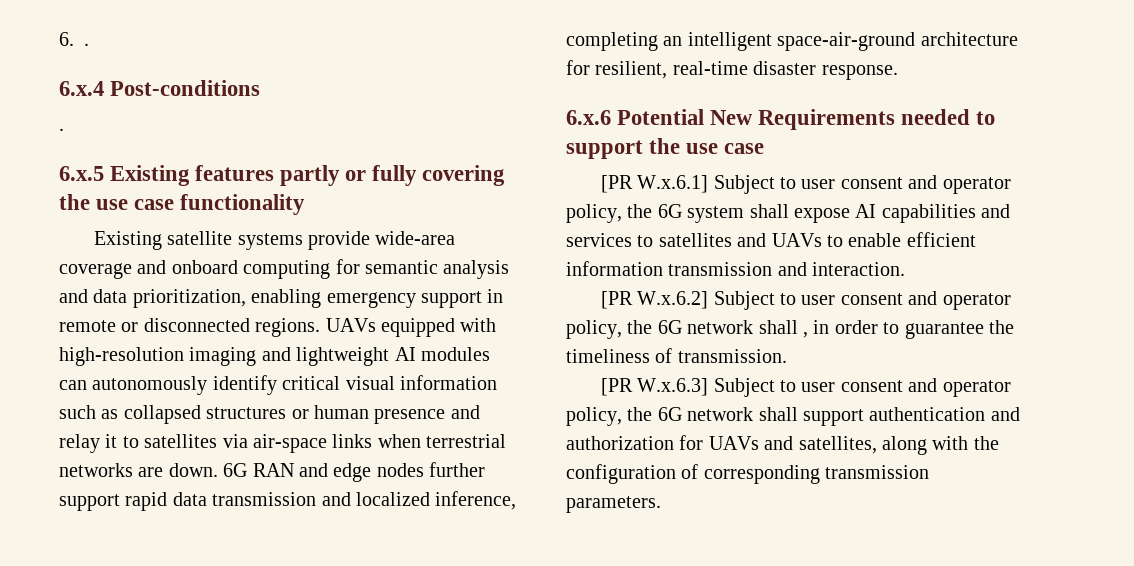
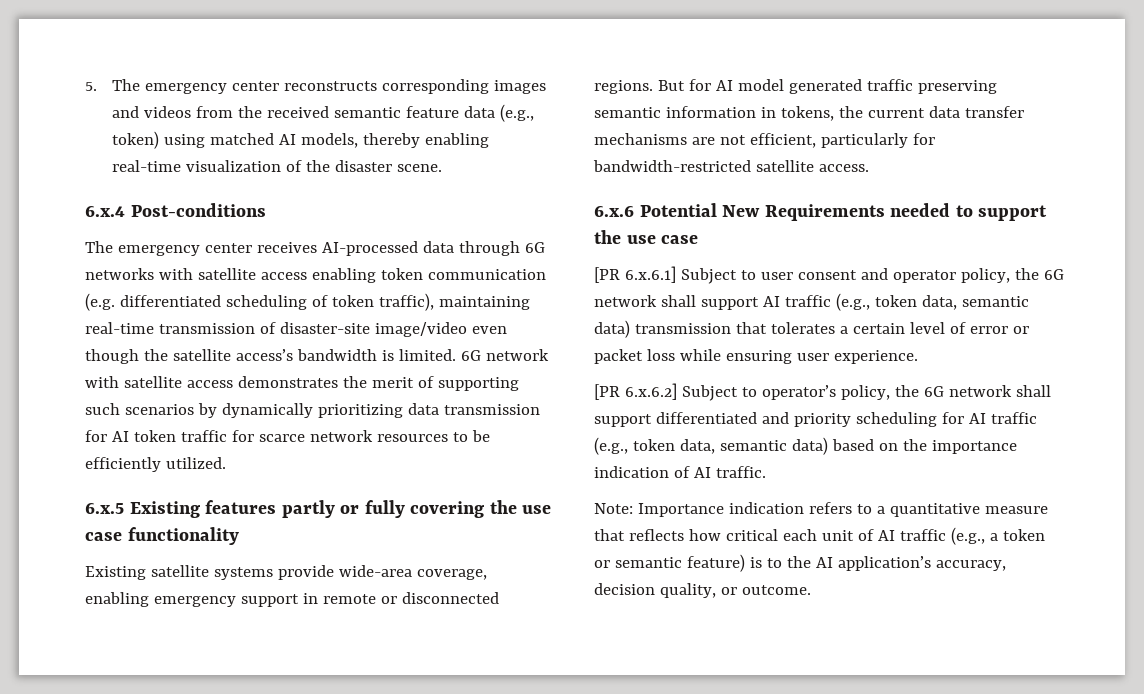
[59,32,89,46] [59,80,261,96] [59,128,64,131] 6. . // 6.x.4 Post-conditions // . -> [85,79,547,94] [112,104,535,122] [112,131,490,149] [112,160,443,172] [85,203,266,217] [85,241,545,256] [85,268,546,283] [85,293,530,311] [85,322,507,337] [85,349,549,364] [85,376,519,391] [85,403,540,418] [85,430,490,442] [85,457,226,472] 5. The emergency center reconstructs corresponding images and videos from the received semantic feature data (e.g., token) using matched AI models, thereby enabling real-time visualization of the disaster scene. // 6.x.4 Post-conditions // The emergency center receives AI-processed data through 6G networks with satellite access enabling token communication (e.g. differentiated scheduling of token traffic), maintaining real-time transmission of disaster-site image/video even though the satellite access’s bandwidth is limited. 6G network with satellite access demonstrates the merit of supporting such scenarios by dynamically prioritizing data transmission for AI token traffic for scarce network resources to be efficiently utilized.
[59,259,510,279] [59,289,246,308] coverage and onboard computing for semantic analysis and data prioritization, -> [416,569,487,580] coverage,
[325,318,497,337] [59,347,490,366] [59,375,497,395] [59,405,480,424] [59,434,507,453] [59,462,486,482] [59,491,517,511] [566,32,1018,51] [566,60,898,80] UAVs equipped with high-resolution imaging and lightweight AI modules can autonomously identify critical visual information such as collapsed structures or human presence and relay it to satellites via air-space links when terrestrial networks are down. 6G RAN and edge nodes further support rapid data transmission and localized inference, completing an intelligent space-air-ground architecture for resilient, real-time disaster response. -> [657,79,997,94] [594,106,1024,121] [594,133,935,148] [593,160,869,172] But for AI model generated traffic preserving semantic information in tokens, the current data transfer mechanisms are not efficient, particularly for bandwidth-restricted satellite access.
[637,175,1011,194] [566,204,1011,223] [566,232,976,247] [566,261,906,276] [600,291,1011,310] [566,320,1014,339] [566,348,787,363] [600,378,709,396] W.x.6.1] Subject to user consent and operator policy, the 6G system shall expose AI capabilities and services to satellites and UAVs to enable efficient information transmission and interaction. // [PR W.x.6.2] Subject to user consent and operator policy, the 6G network shall , in order to guarantee the timeliness of transmission. // [PR W.x.6.3] -> [624,266,676,283] 6.x.6.1]
[869,407,1020,421] [566,435,999,455] [566,464,930,484] [566,496,661,513] authentication and authorization for UAVs and satellites, along with the configuration of corresponding transmission parameters. -> [762,293,1029,311] [594,320,1029,338] [594,349,918,364] [594,383,1051,401] [594,412,1037,427] [594,437,1017,455] [594,466,766,478] [594,502,1048,517] [594,527,1045,545] [594,554,1006,572] [594,583,811,598] AI traffic (e.g., token data, semantic data) transmission that tolerates a certain level of error or packet loss while ensuring user experience. // [PR 6.x.6.2] Subject to operator’s policy, the 6G network shall support differentiated and priority scheduling for AI traffic (e.g., token data, semantic data) based on the importance indication of AI traffic. // Note: Importance indication refers to a quantitative measure that reflects how critical each unit of AI traffic (e.g., a token or semantic feature) is to the AI application’s accuracy, decision quality, or outcome.

